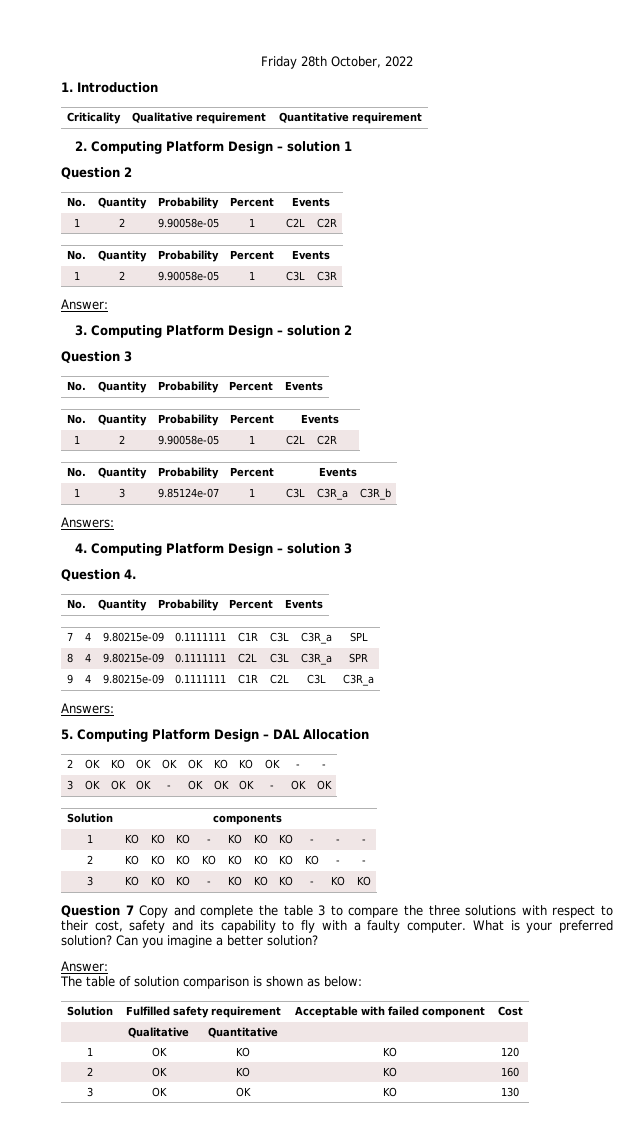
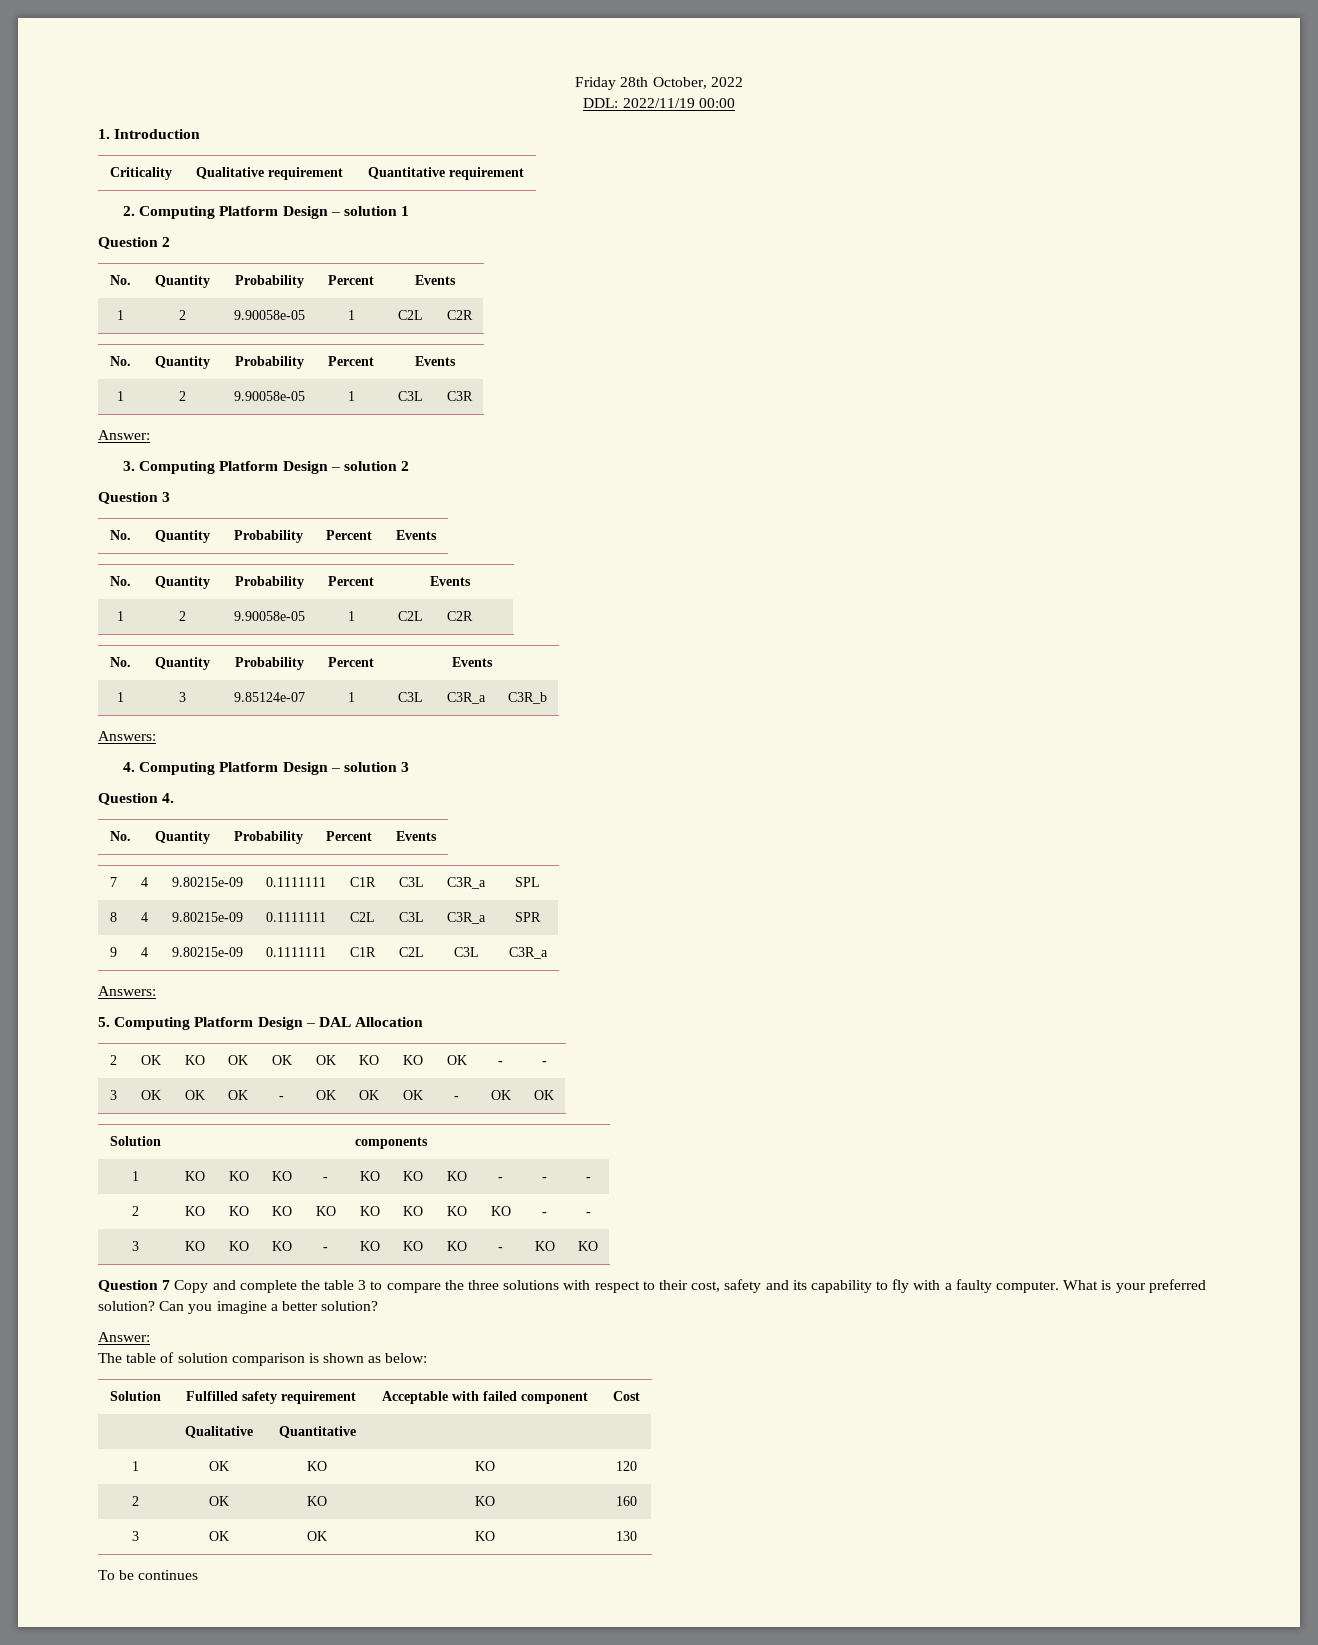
(413, 61) none -> [583,98,735,108] // DDL: 2022/11/19 00:00
(519, 1092) none -> [98,1570,199,1580] // To be continues

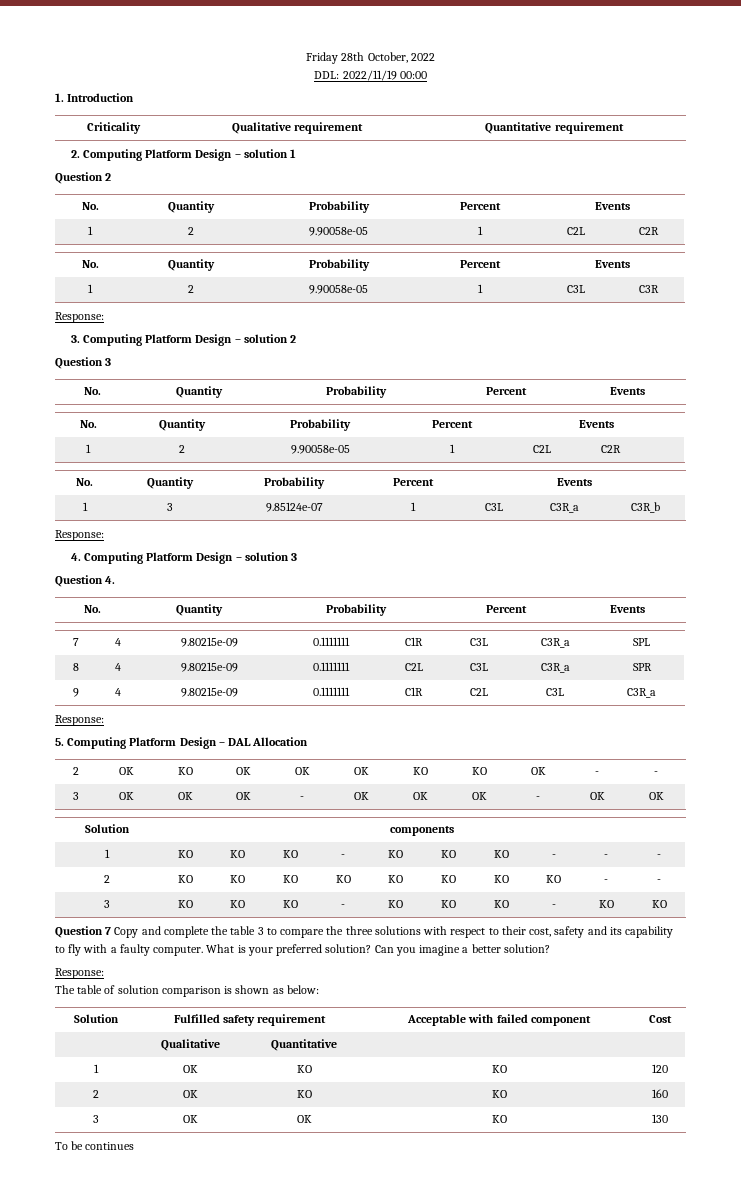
[98,430,150,440] Answer: -> [55,312,104,323] Response:
[98,731,156,741] Answers: -> [55,530,104,541] Response:
[98,986,156,996] Answers: -> [55,715,104,726] Response:
[98,1332,150,1342] Answer: -> [55,968,104,979] Response:

